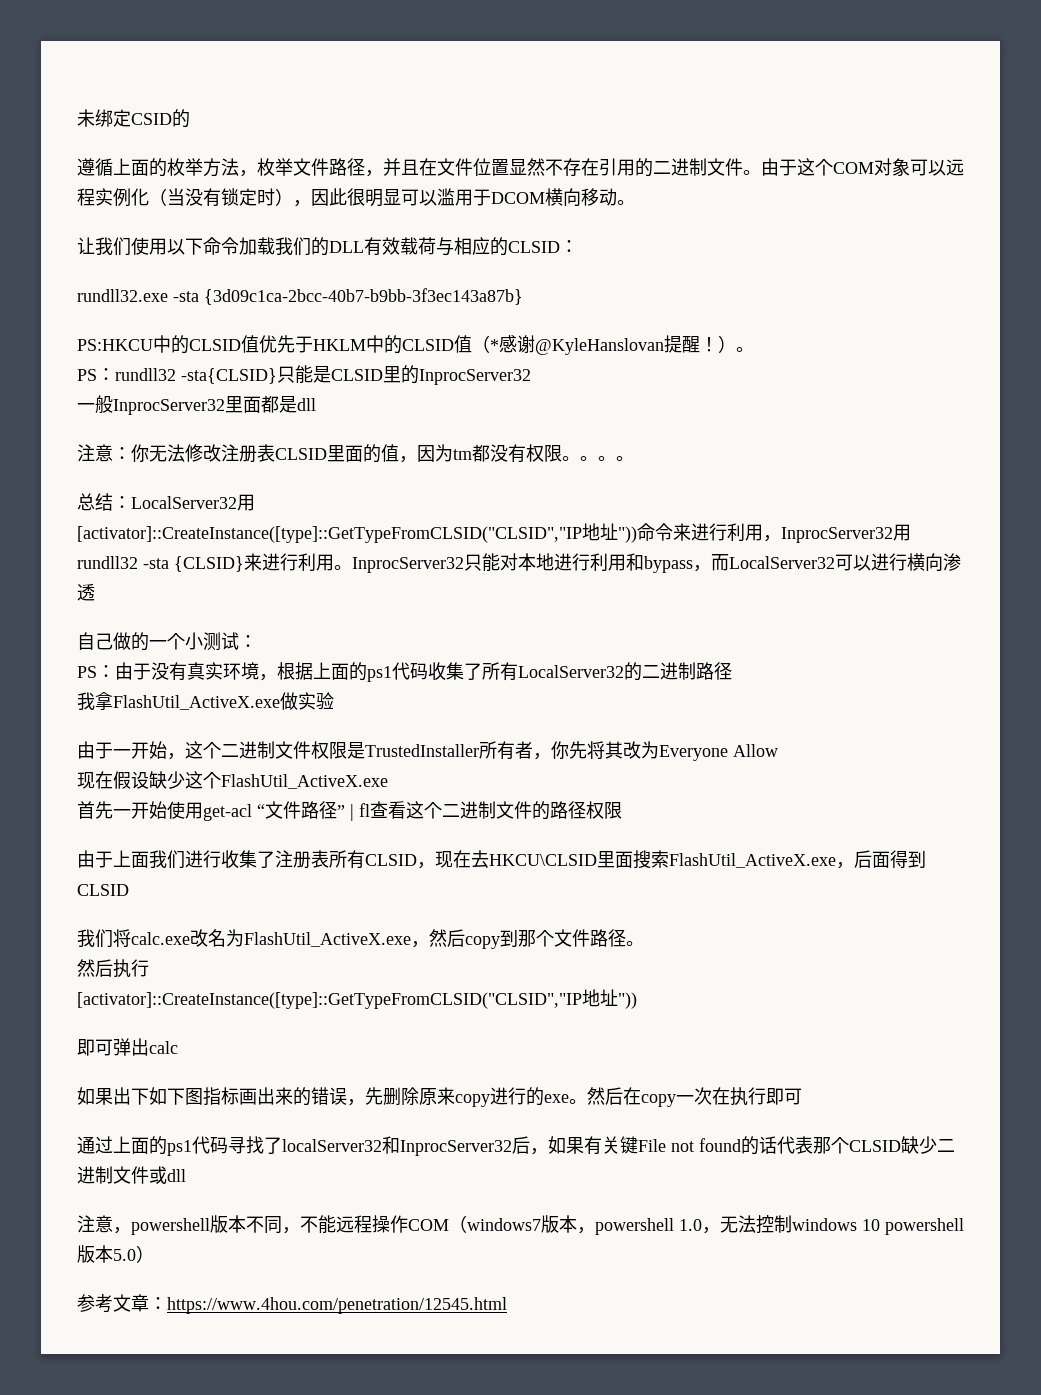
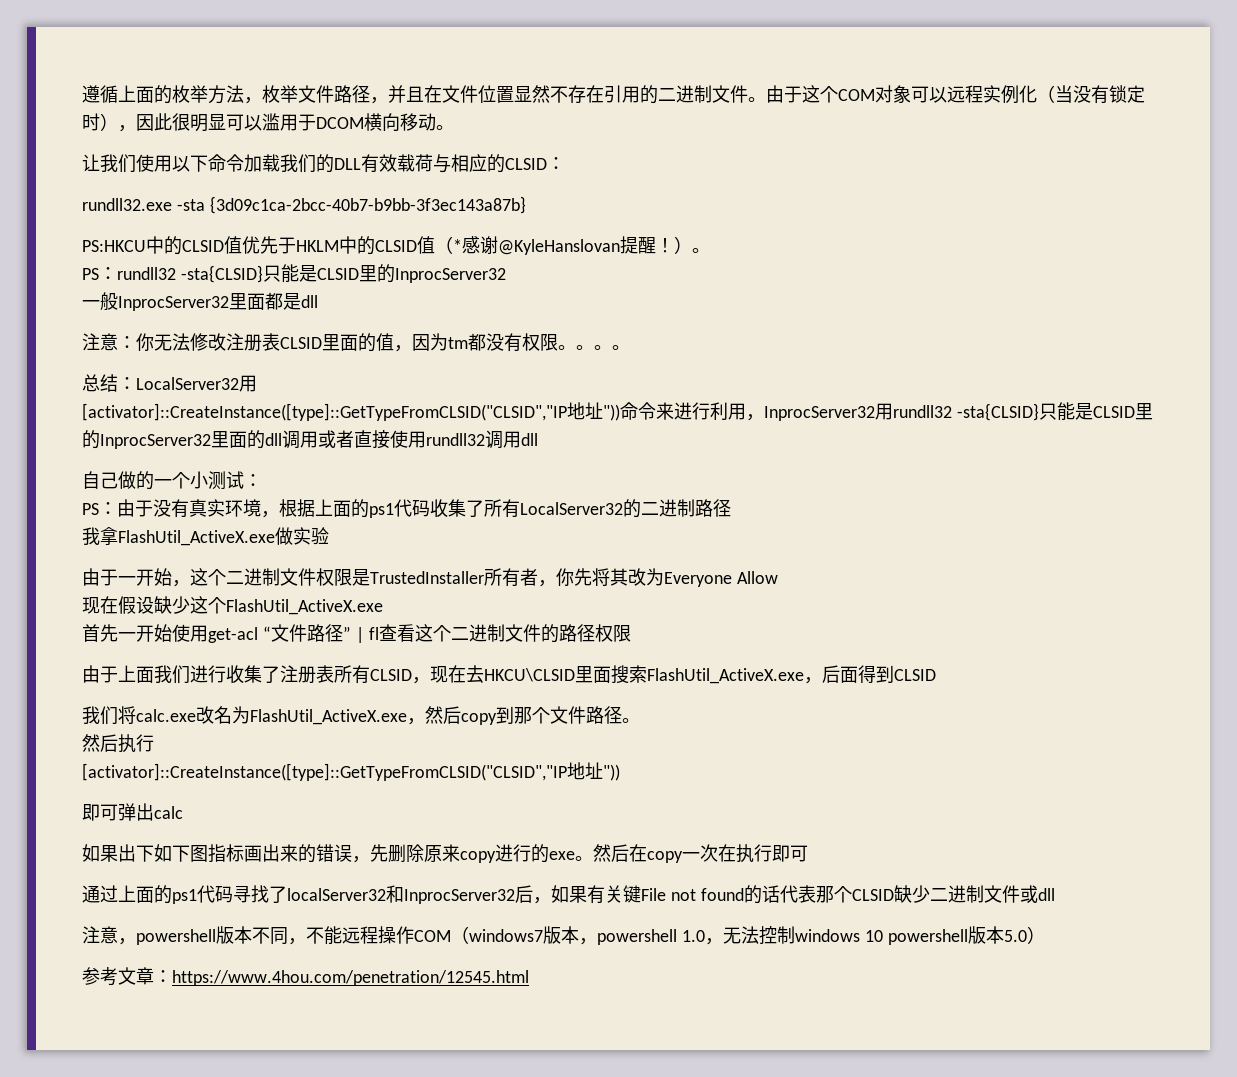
[77,109,190,128] 未绑定CSID的 // -> (82, 94) none
[143,553,961,573] [77,583,95,601] -sta {CLSID}来进行利用。InprocServer32只能对本地进行利用和bypass，而LocalServer32可以进行横向渗透 -> [956,402,1153,421] [82,430,538,449] -sta{CLSID}只能是CLSID里的InprocServer32里面的dll调用或者直接使用rundll32调用dll

